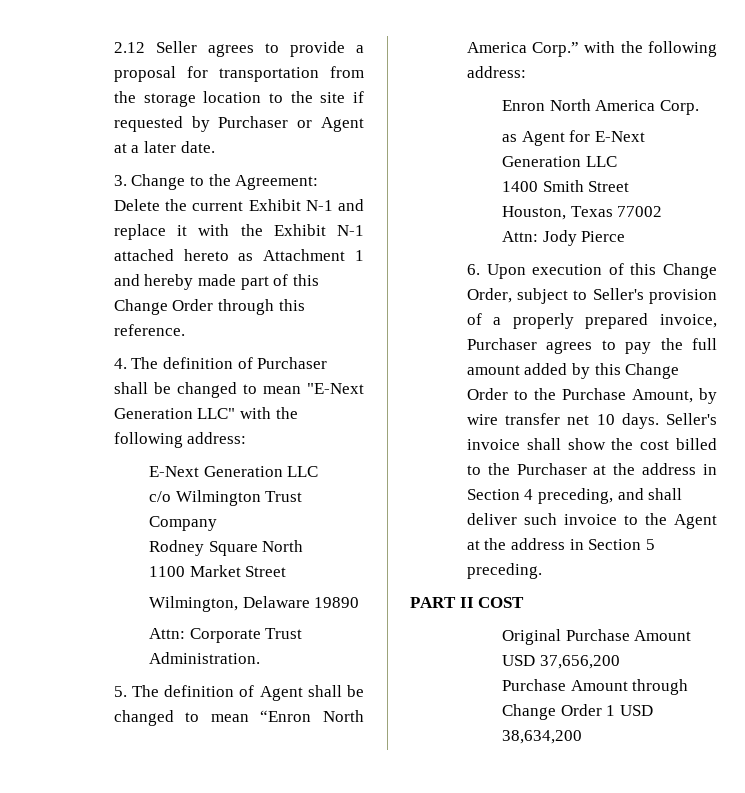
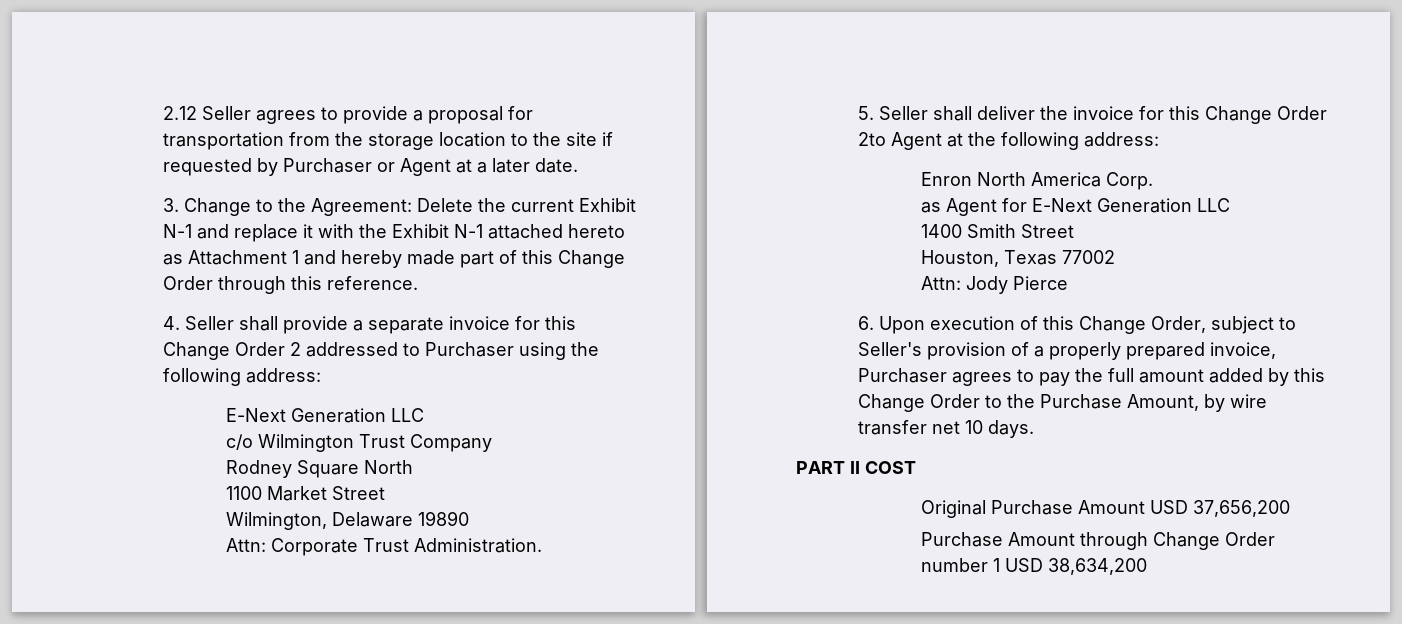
[131,357,328,369] [113,382,364,398] [113,407,272,419] The definition of Purchaser shall be changed to mean "E-Next Generation LLC" with -> [185,316,577,334] [163,342,567,360] Seller shall provide a separate invoice for this Change Order 2 addressed to Purchaser using
[132,685,364,701] [113,710,364,726] [466,41,616,57] The definition of Agent shall be changed to mean “Enron North America Corp.” with -> [879,106,1328,124] [858,132,964,150] Seller shall deliver the invoice for this Change Order 2to Agent at
[666,413,717,425] [466,438,717,450] [466,463,717,475] [466,488,683,504] [466,513,717,529] [466,538,655,550] [466,563,542,579] Seller's invoice shall show the cost billed to the Purchaser at the address in Section 4 preceding, and shall deliver such invoice to the Agent at the address in Section 5 preceding. -> (1035, 429) none
(602, 710) none -> [920,558,988,572] number

